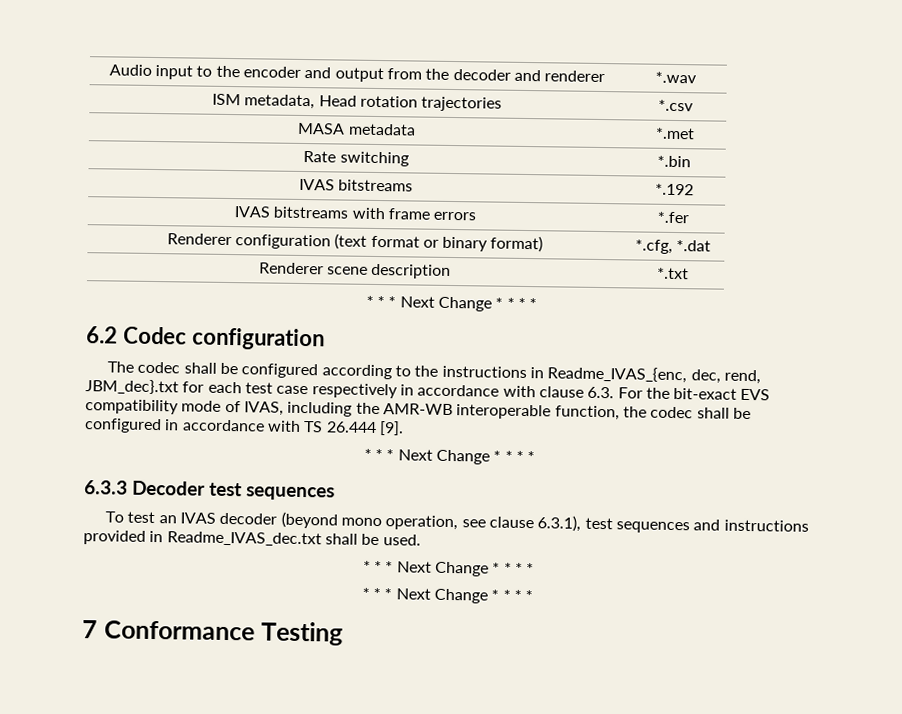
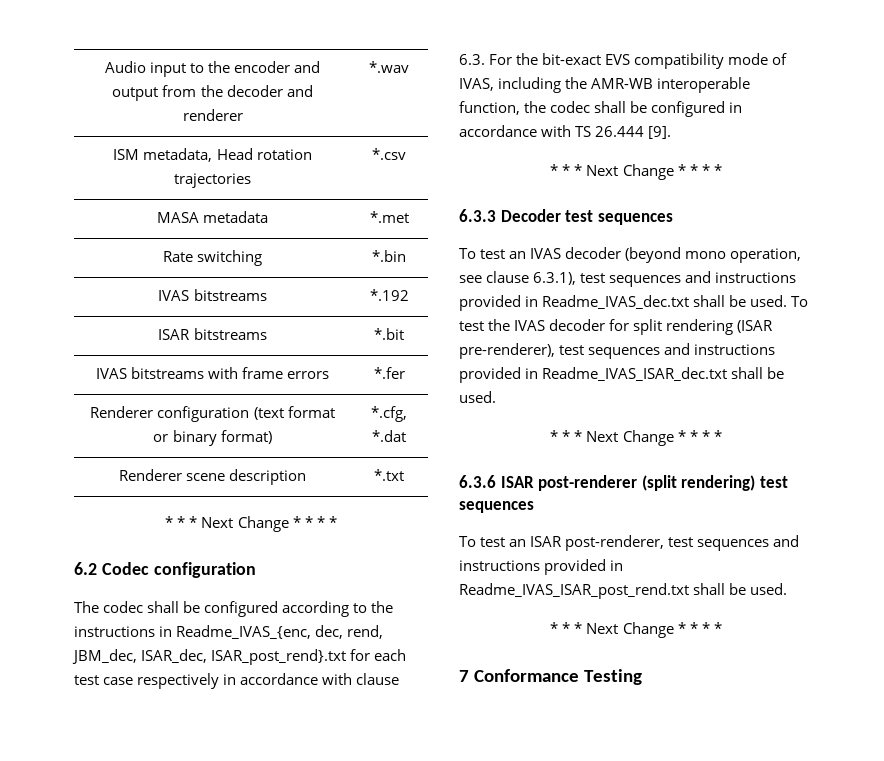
(694, 189) none -> [158,328,267,340] [374,328,404,340] // ISAR bitstreams | *.bit
[85,379,179,395] JBM_dec}.txt -> [72,649,347,665] JBM_dec, ISAR_dec, ISAR_post_rend}.txt
[362,560,535,577] // * * * Next Change * * * * -> [791,296,809,307] [459,319,774,335] [459,343,776,359] [459,367,785,383] [459,391,496,403] [550,430,722,446] [459,475,788,491] [459,501,534,513] [459,535,800,551] [459,559,624,575] [459,583,788,599] To test the IVAS decoder for split rendering (ISAR pre-renderer), test sequences and instructions provided in Readme_IVAS_ISAR_dec.txt shall be used. // * * * Next Change * * * * // 6.3.6 ISAR post-renderer (split rendering) test sequences // To test an ISAR post-renderer, test sequences and instructions provided in Readme_IVAS_ISAR_post_rend.txt shall be used.

